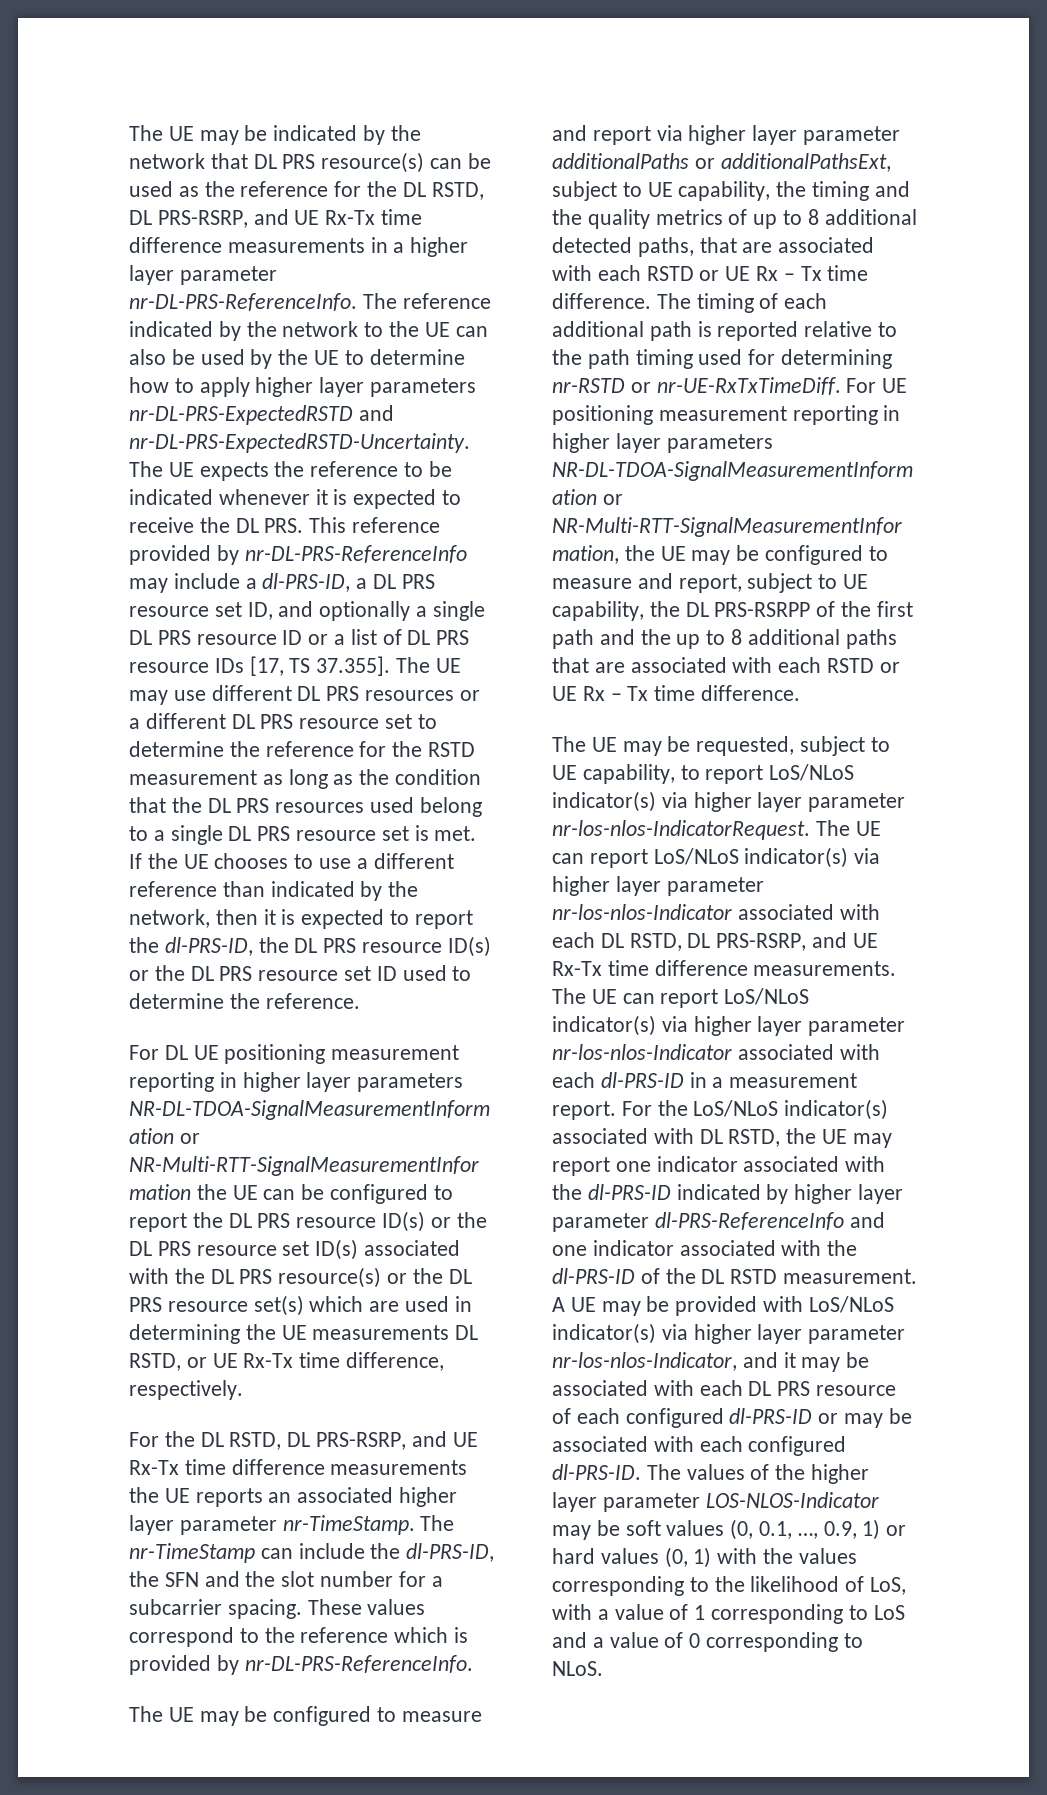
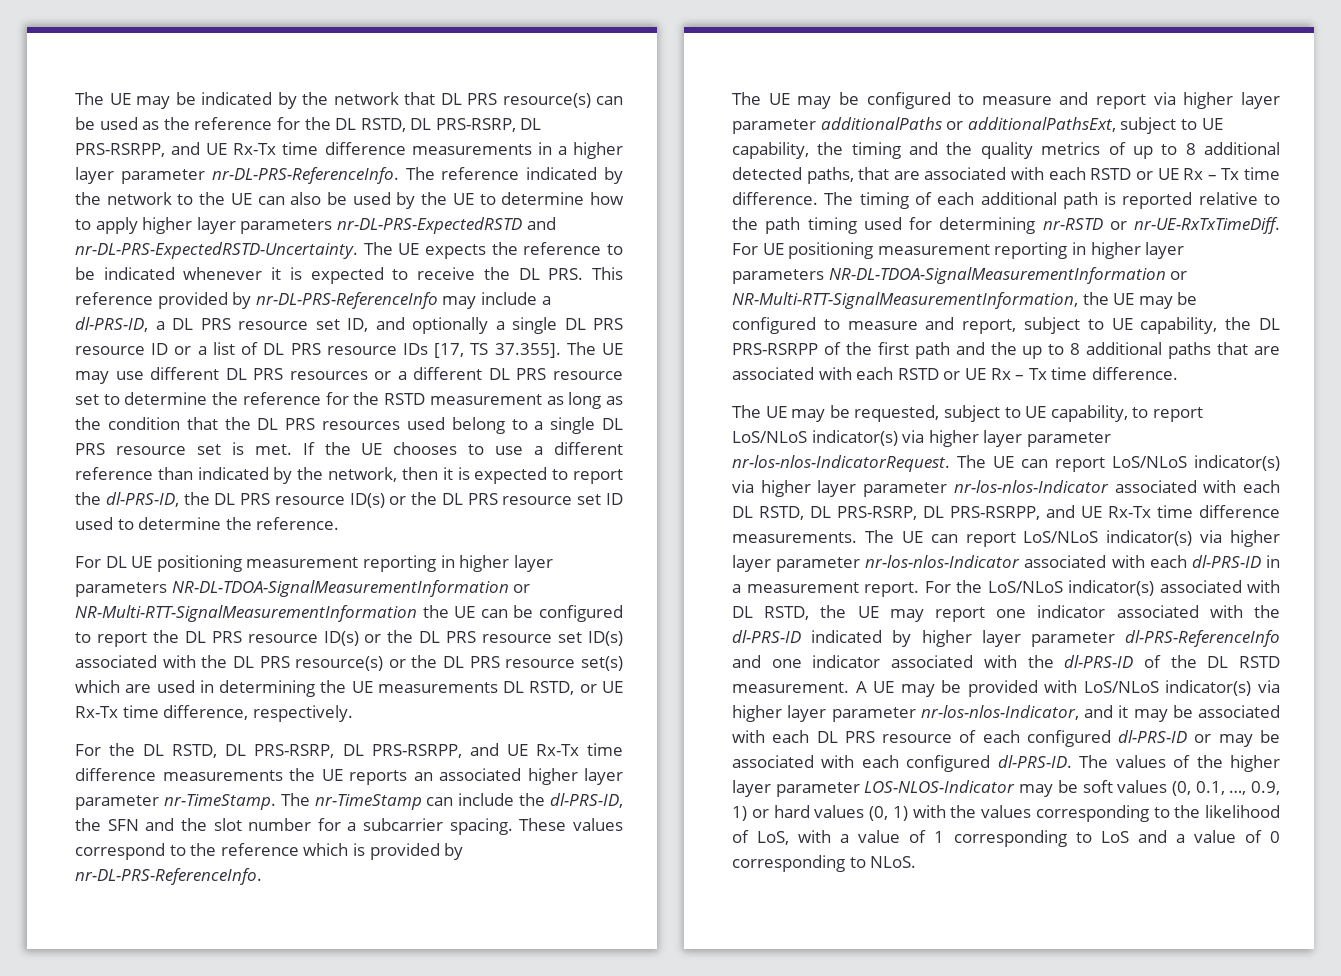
(248, 219) none -> [520,118,542,130] [75,143,165,157] DL PRS-RSRPP,
(407, 1441) none -> [342,744,462,758] DL PRS-RSRPP,
(807, 942) none -> [922,506,1040,520] DL PRS-RSRPP,

